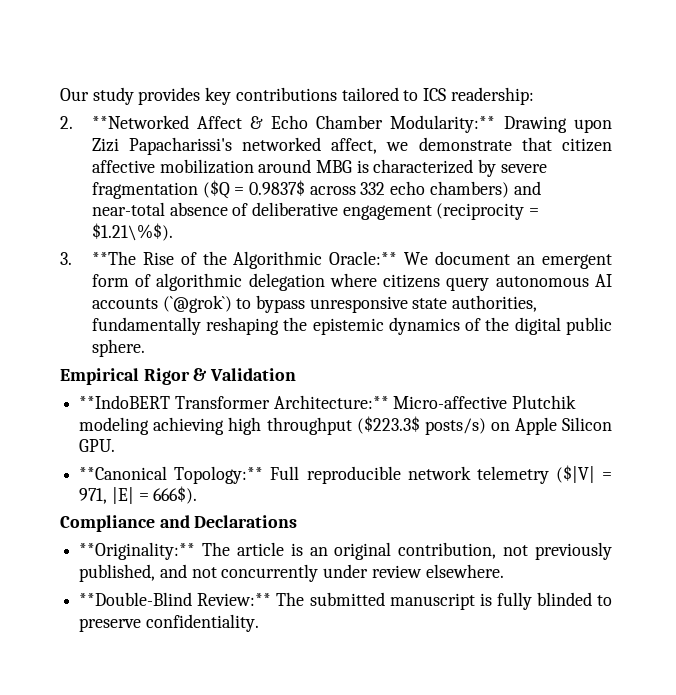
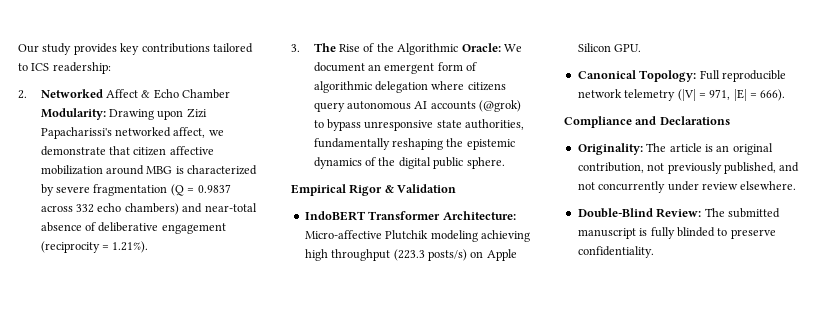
[91,115,189,129] **Networked -> [40,89,103,98] Networked
[390,115,496,133] Modularity:** -> [40,108,106,120] Modularity:
[202,180,305,199] ($Q = 0.9837$ -> [170,184,231,196] (Q = 0.9837
[91,223,173,241] $1.21\%$). -> [112,241,149,253] 1.21%).
[91,251,136,265] **The -> [313,43,336,52] The
[329,251,398,265] Oracle:** -> [461,43,501,52] Oracle:
[162,295,232,313] (`@grok`) -> [479,100,522,112] (@grok)
[79,395,389,409] **IndoBERT Transformer Architecture:** -> [304,211,516,221] IndoBERT Transformer Architecture:
[356,416,420,434] ($223.3$ -> [393,249,425,261] (223.3
[79,466,264,484] **Canonical Topology:** -> [577,70,697,82] Canonical Topology:
[555,465,595,483] ($|V| -> [677,89,696,101] (|V|
[153,486,198,504] 666$). -> [760,89,786,101] 666).
[79,542,196,560] **Originality:** -> [577,143,643,155] Originality:
[79,592,272,606] **Double-Blind Review:** -> [577,208,702,218] Double-Blind Review:

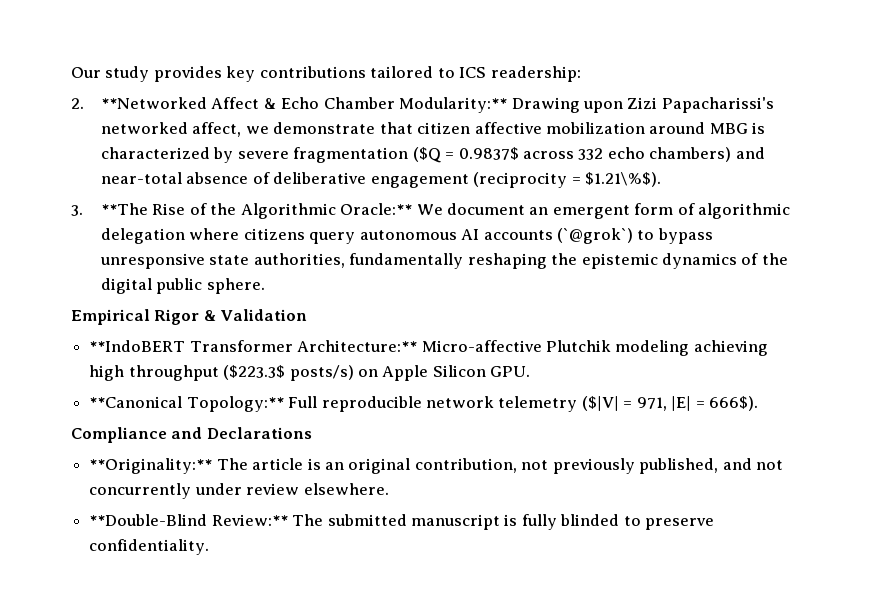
[40,89,103,98] Networked -> [100,97,207,109] **Networked
[40,108,106,120] Modularity: -> [399,97,508,113] Modularity:**
[170,184,231,196] (Q = 0.9837 -> [412,147,519,163] ($Q = 0.9837$
[112,241,149,253] 1.21%). -> [584,172,661,187] $1.21\%$).
[313,43,336,52] The -> [100,203,148,215] **The
[461,43,501,52] Oracle: -> [340,203,413,215] Oracle:**
[479,100,522,112] (@grok) -> [556,228,633,244] (`@grok`)
[304,211,516,221] IndoBERT Transformer Architecture: -> [89,340,418,352] **IndoBERT Transformer Architecture:**
[393,249,425,261] (223.3 -> [223,365,286,380] ($223.3$
[577,70,697,82] Canonical Topology: -> [89,396,284,412] **Canonical Topology:**
[677,89,696,101] (|V| -> [581,396,619,411] ($|V|
[760,89,786,101] 666). -> [709,396,759,411] 666$).
[577,143,643,155] Originality: -> [89,458,213,474] **Originality:**
[577,208,702,218] Double-Blind Review: -> [89,514,288,526] **Double-Blind Review:**

